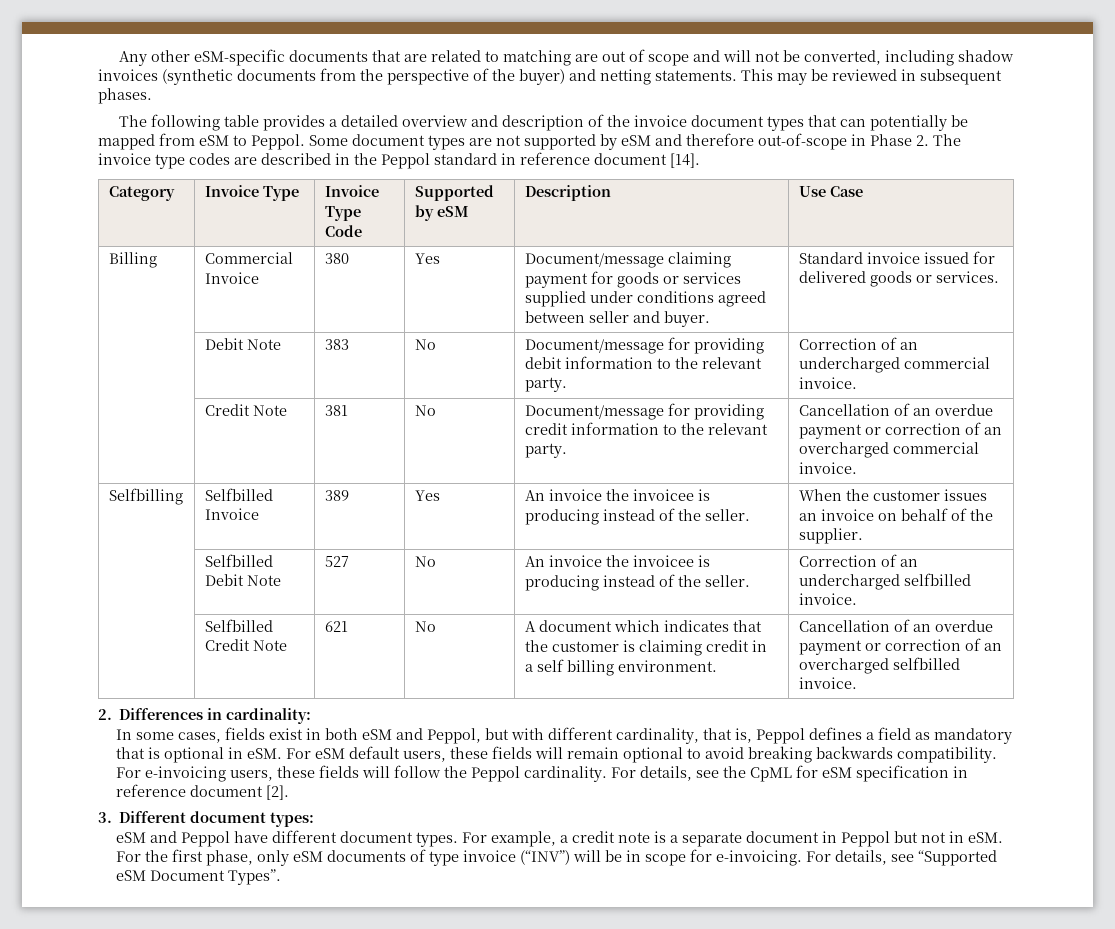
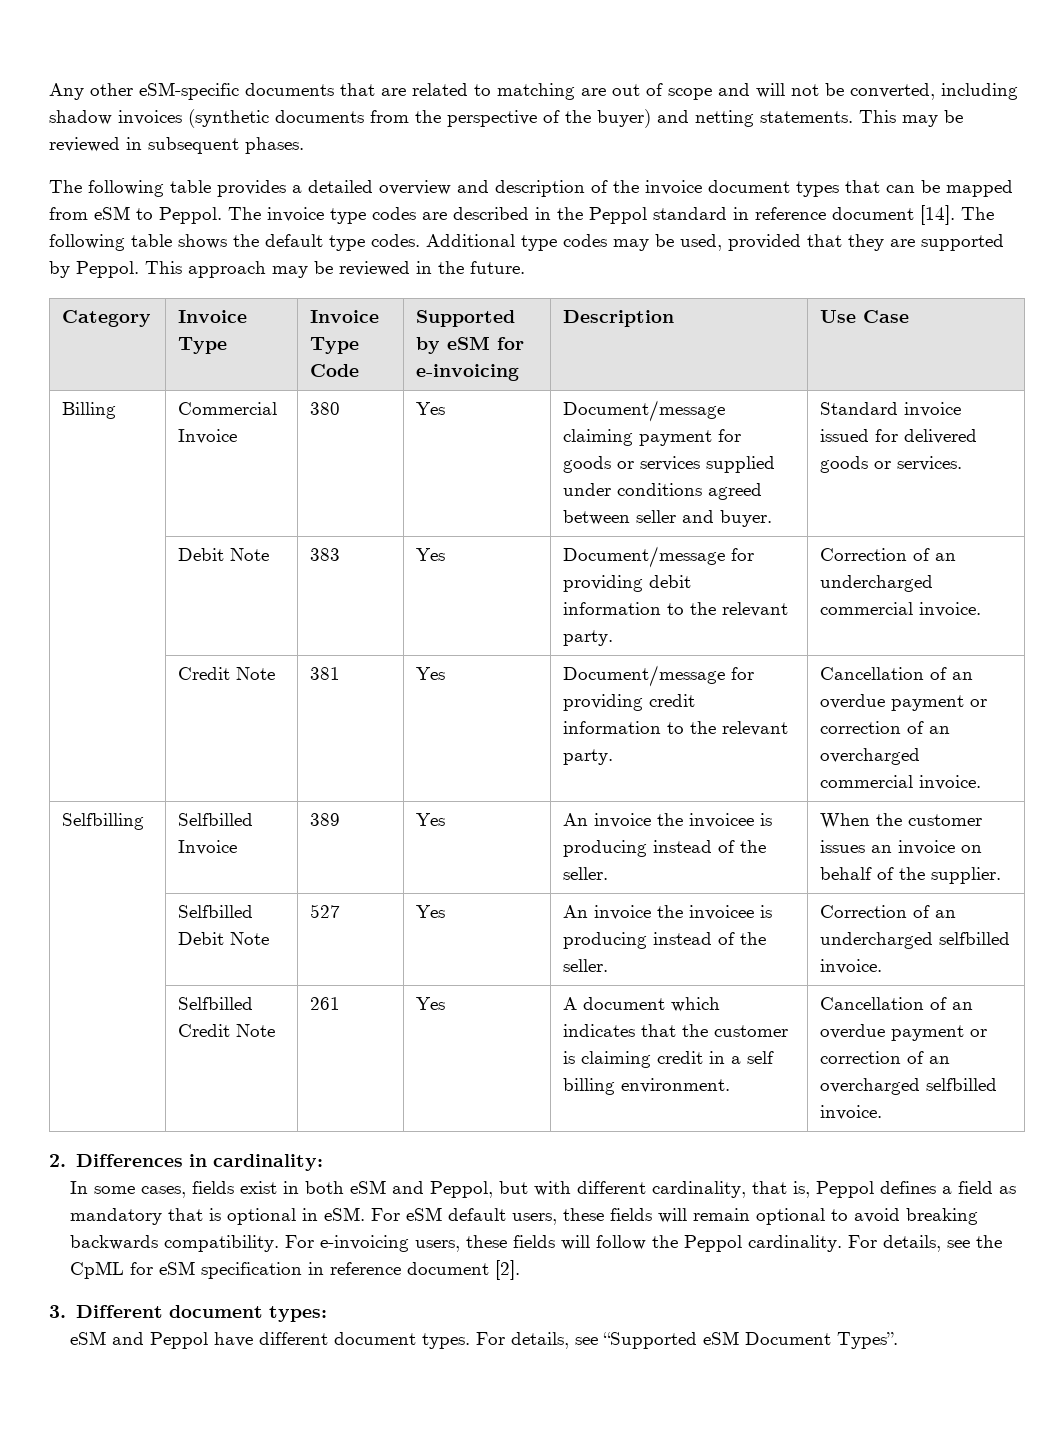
[869,115,947,131] potentially -> (915, 189) none
[309,133,929,150] Some document types are not supported by eSM and therefore out-of-scope in Phase 2. -> (222, 215) none
(700, 160) none -> [961,207,994,220] [49,234,1004,251] [49,261,525,278] The following table shows the default type codes. Additional type codes may be used, provided that they are supported by Peppol. This approach may be reviewed in the future.
(469, 211) none -> [497,337,525,350] [416,364,520,381] for e-invoicing
[414,339,436,350] No -> [416,548,446,561] Yes
[414,405,436,416] No -> [416,667,446,680] Yes
[414,556,436,567] No -> [416,905,446,918] Yes
[324,621,348,632] [414,621,436,632] 621 | No -> [310,997,341,1010] [416,997,446,1010] 261 | Yes
[490,831,1003,847] [115,849,831,866] example, a credit note is a separate document in Peppol but not in eSM. For the first phase, only eSM documents of type invoice (“INV”) will be in scope for e-invoicing. For -> (506, 1338) none

